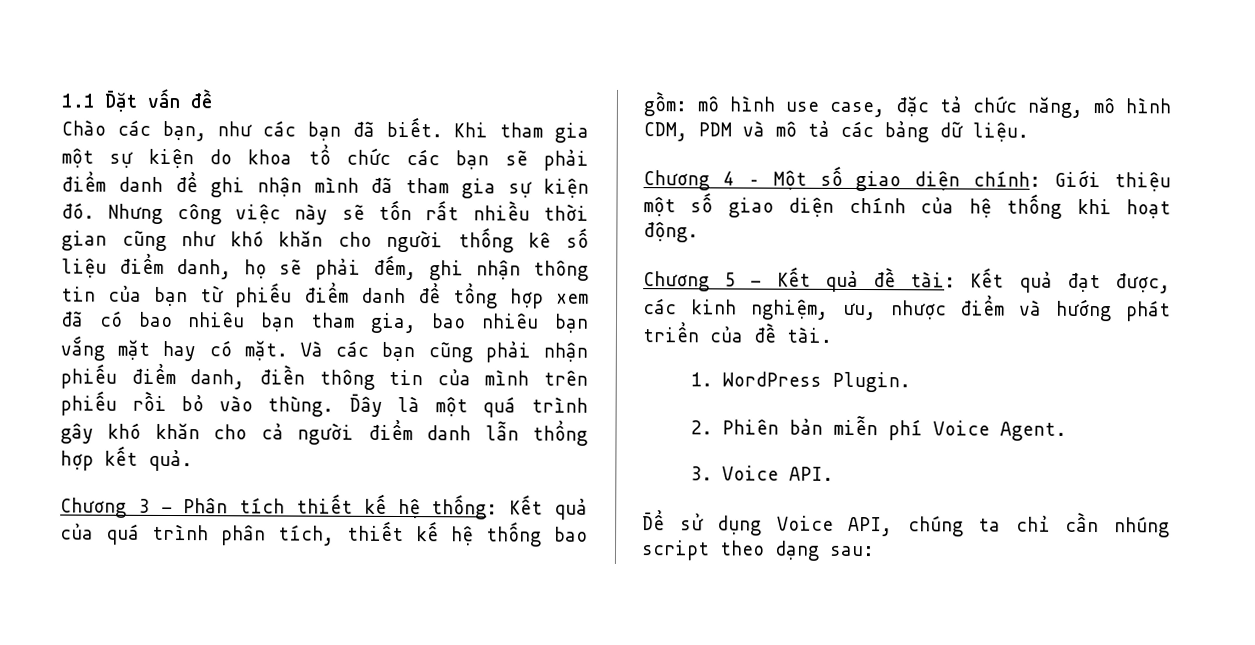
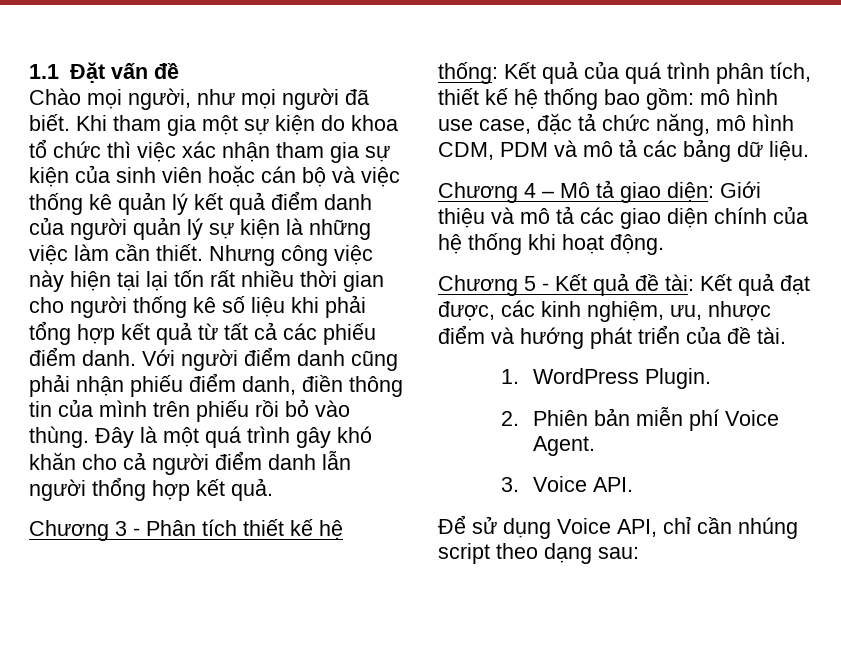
[116,119,341,142] các bạn, như các bạn -> [87,88,339,110] mọi người, như mọi người
[406,149,589,171] [61,170,589,199] [61,202,95,219] các bạn sẽ phải điểm danh để ghi nhận mình đã tham gia sự kiện đó. -> [107,141,390,163] [29,165,400,187] [29,191,372,215] [29,217,371,240] [29,244,203,265] thì việc xác nhận tham gia sự kiện của sinh viên hoặc cán bộ và việc thống kê quản lý kết quả điểm danh của người quản lý sự kiện là những việc làm cần thiết.
[341,204,365,220] sẽ -> [70,271,168,291] hiện tại lại
[121,230,324,251] cũng như khó khăn -> (384, 281) none
[119,252,589,281] [61,281,589,309] [60,310,589,334] [60,335,416,362] điểm danh, họ sẽ phải đếm, ghi nhận thông tin của bạn từ phiếu điểm danh để tổng hợp xem đã có bao nhiêu bạn tham gia, bao nhiêu bạn vắng mặt hay có mặt. Và các bạn -> [291,295,366,318] [29,321,376,345] [29,347,345,371] khi phải tổng hợp kết quả từ tất cả các phiếu điểm danh. Với người điểm danh
(519, 431) none -> [29,479,86,501] người
[772,165,1171,192] [643,192,714,217] Một số giao diện chính: Giới thiệu một số -> [560,180,761,203] [438,206,614,228] Mô tả giao diện: Giới thiệu và mô tả các
[907,515,1002,537] chúng ta -> (657, 528) none

